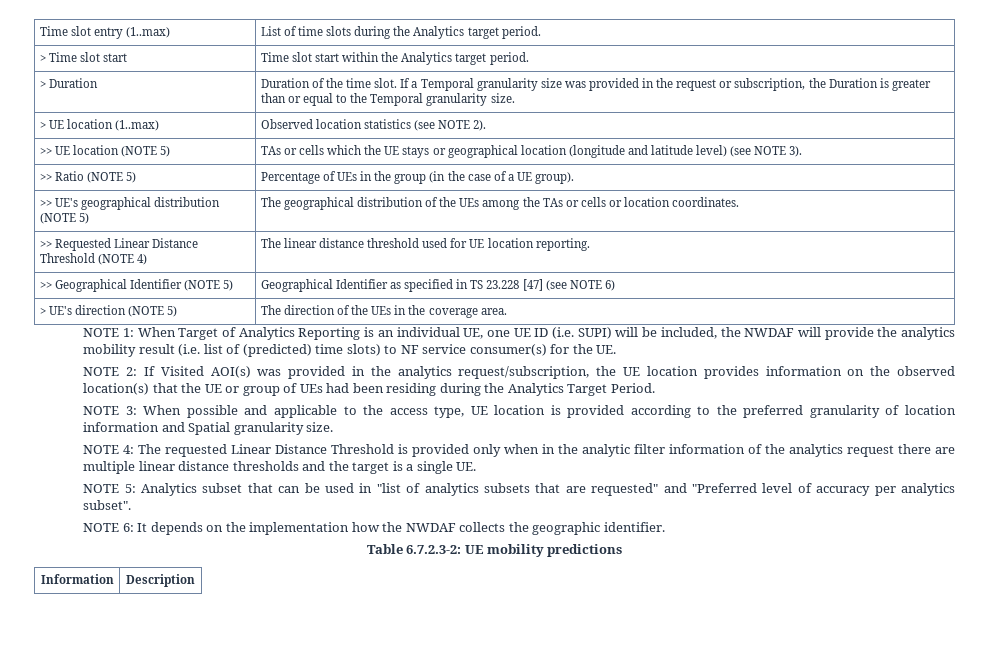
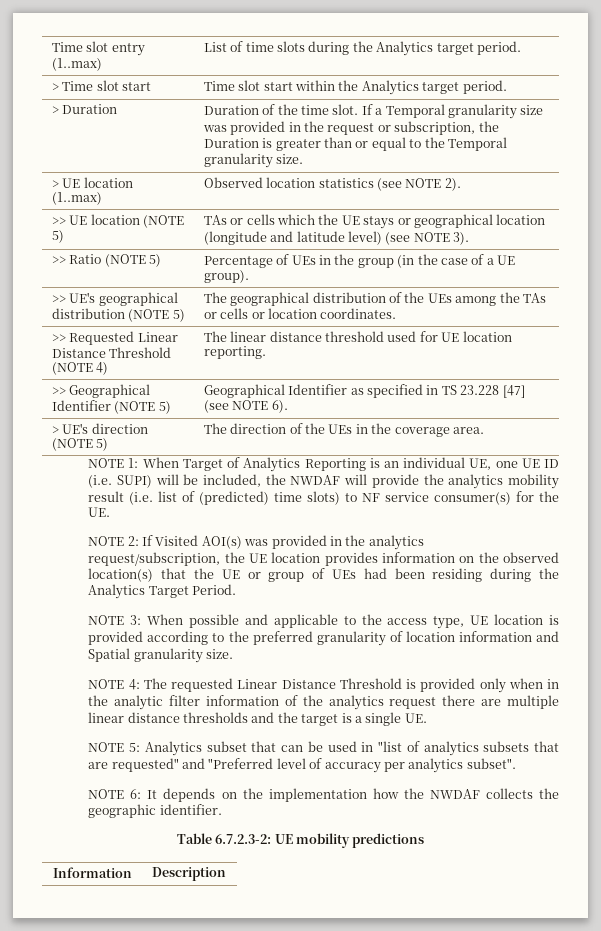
[604,280,615,291] 6) -> [271,400,288,413] 6).

